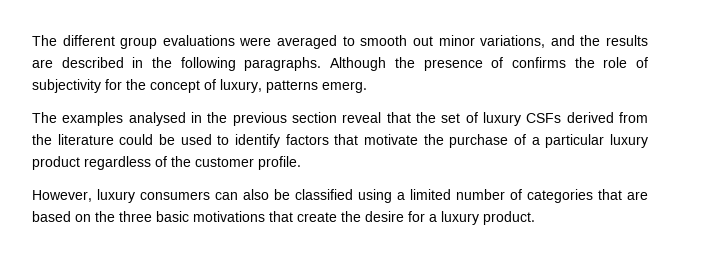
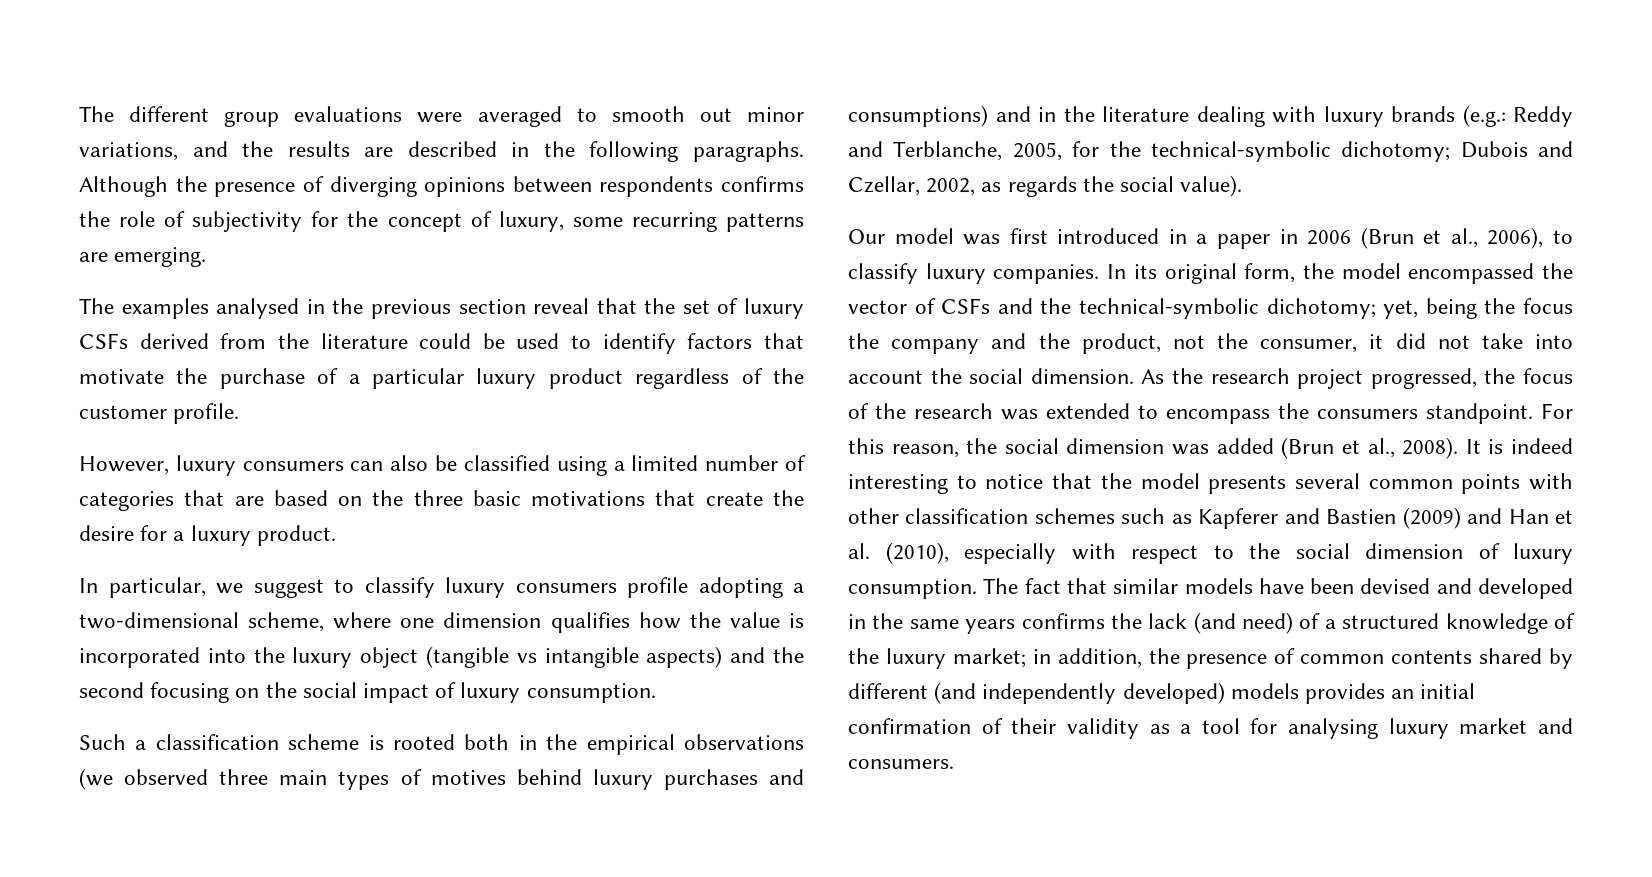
(504, 62) none -> [329,176,714,197] diverging opinions between respondents
[266,80,367,93] patterns emerg. -> [572,212,804,232] [79,247,207,267] some recurring patterns are emerging.
(535, 218) none -> [79,577,804,598] [79,612,804,633] [79,646,804,668] [79,682,656,703] [79,734,804,755] [79,768,805,790] [848,105,1573,127] [848,141,1573,162] [848,175,1243,197] [848,227,1573,249] [848,263,1573,284] [848,298,1573,319] [848,333,1573,354] [848,368,1573,389] [848,403,1573,424] [848,437,1574,459] [848,473,1573,494] [848,507,1573,529] [848,542,1573,564] [848,578,1573,599] [848,612,1575,634] [848,648,1573,669] [848,682,1476,704] [848,718,1573,739] [848,759,954,769] // In particular, we suggest to classify luxury consumers profile adopting a two-dimensional scheme, where one dimension qualifies how the value is incorporated into the luxury object (tangible vs intangible aspects) and the second focusing on the social impact of luxury consumption. // Such a classification scheme is rooted both in the empirical observations (we observed three main types of motives behind luxury purchases and consumptions) and in the literature dealing with luxury brands (e.g.: Reddy and Terblanche, 2005, for the technical-symbolic dichotomy; Dubois and Czellar, 2002, as regards the social value). // Our model was first introduced in a paper in 2006 (Brun et al., 2006), to classify luxury companies. In its original form, the model encompassed the vector of CSFs and the technical-symbolic dichotomy; yet, being the focus the company and the product, not the consumer, it did not take into account the social dimension. As the research project progressed, the focus of the research was extended to encompass the consumers standpoint. For this reason, the social dimension was added (Brun et al., 2008). It is indeed interesting to notice that the model presents several common points with other classification schemes such as Kapferer and Bastien (2009) and Han et al. (2010), especially with respect to the social dimension of luxury consumption. The fact that similar models have been devised and developed in the same years confirms the lack (and need) of a structured knowledge of the luxury market; in addition, the presence of common contents shared by different (and independently developed) models provides an initial confirmation of their validity as a tool for analysing luxury market and consumers.

